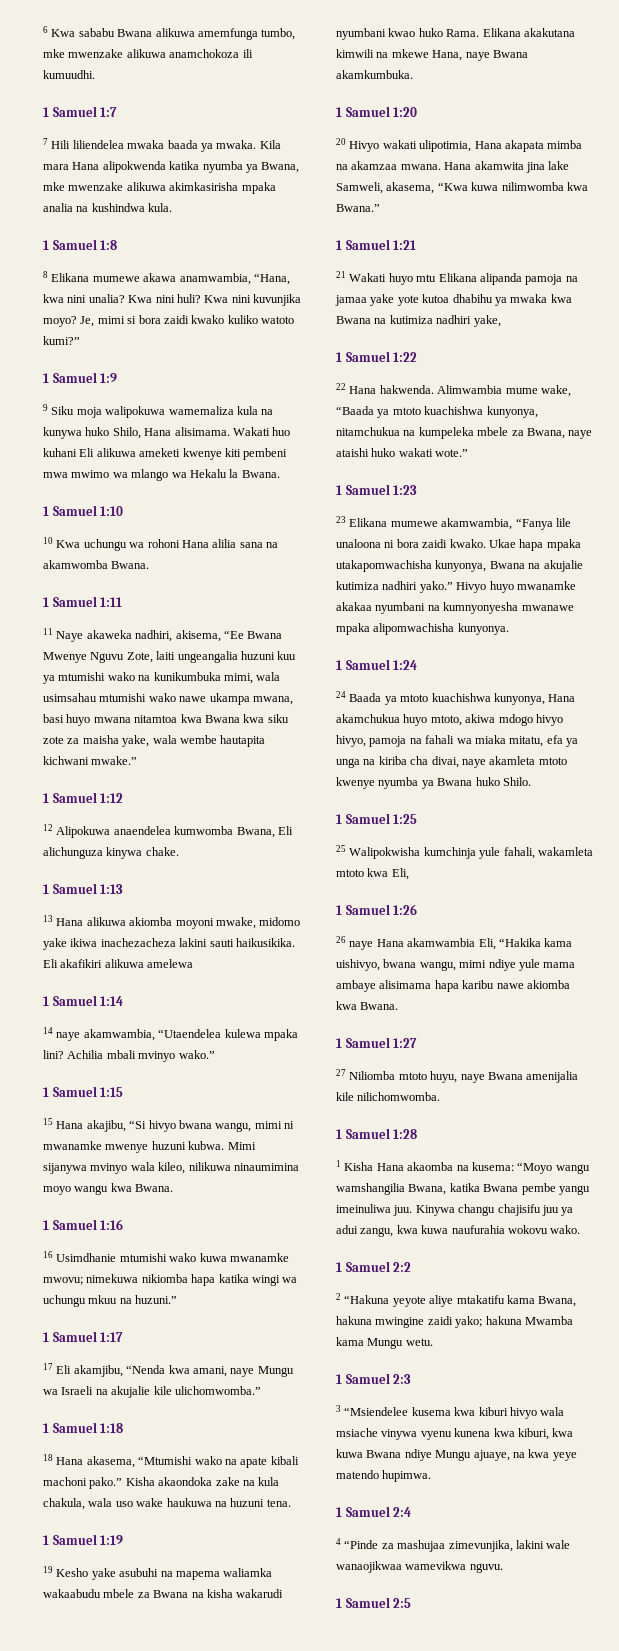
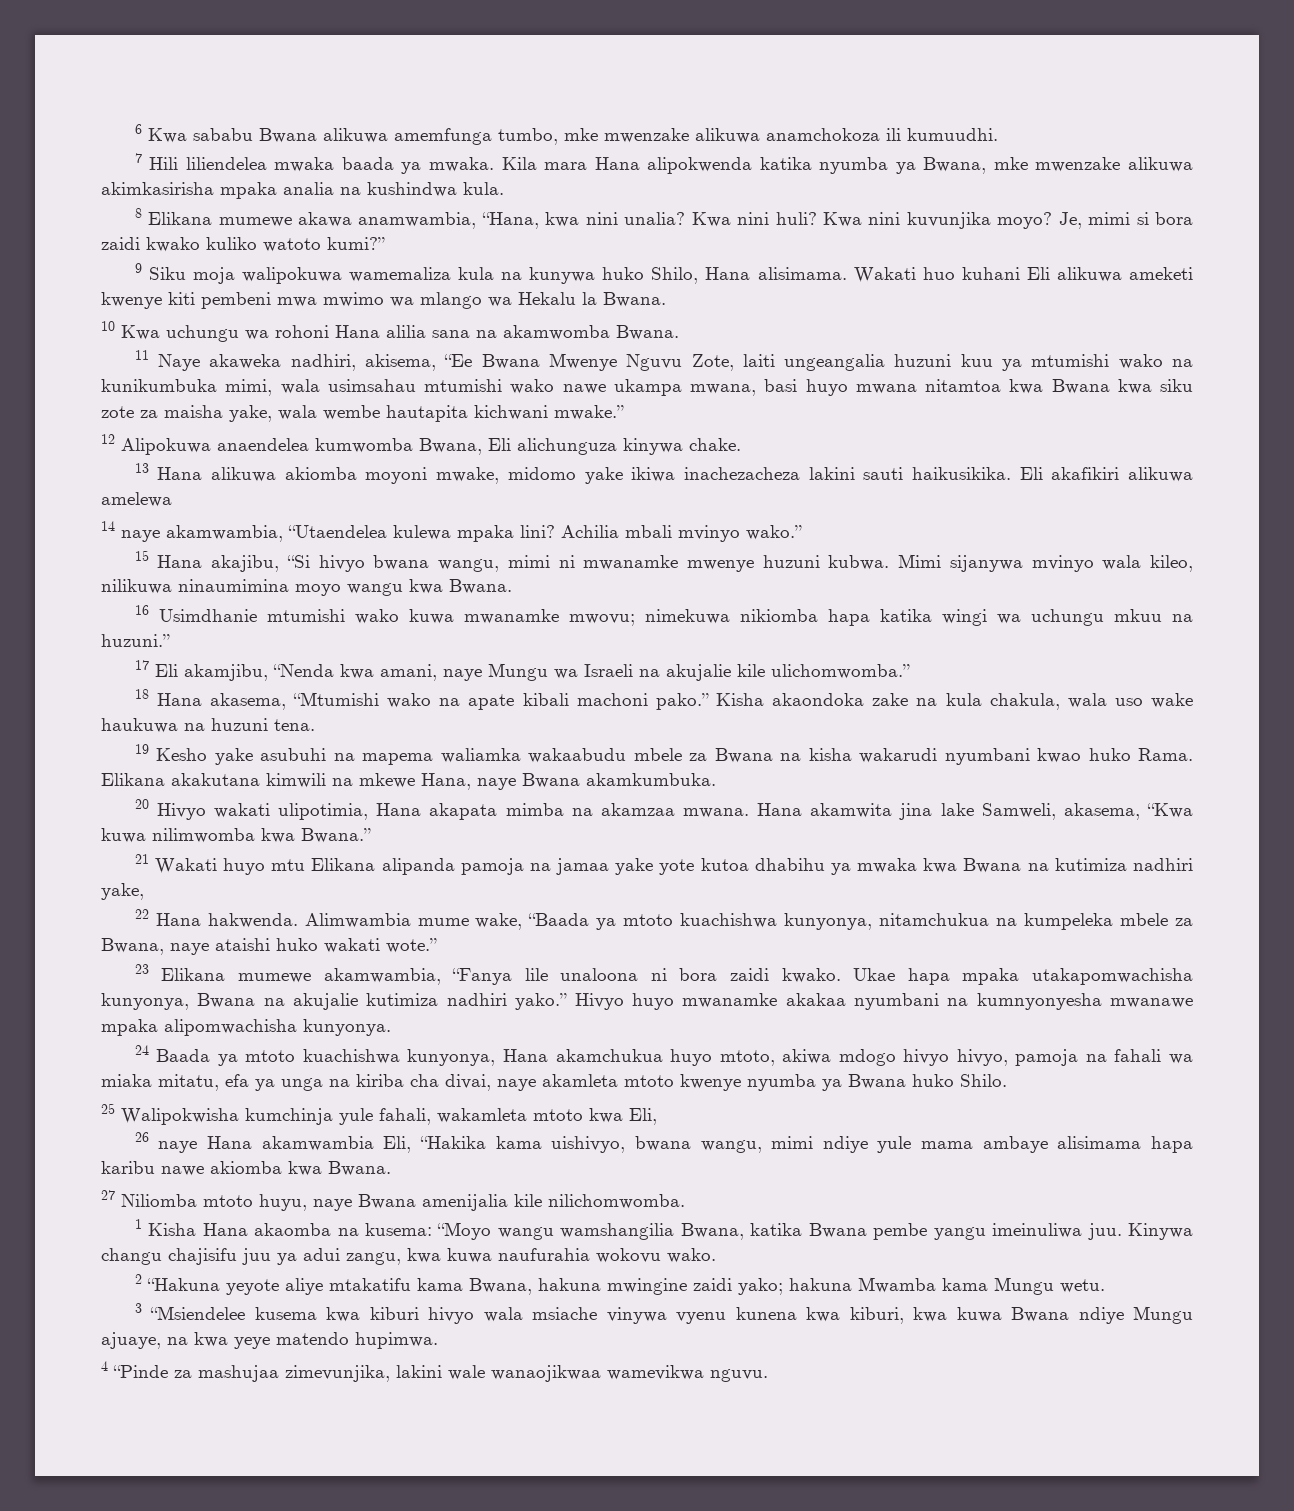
[43,106,118,117] // 1 Samuel 1:7 -> (998, 134) none
[43,239,118,250] // 1 Samuel 1:8 -> (504, 188) none
[43,372,118,383] // 1 Samuel 1:9 -> (385, 243) none
[43,505,124,516] // 1 Samuel 1:10 -> (666, 299) none
[43,596,123,607] // 1 Samuel 1:11 -> (679, 332) none
[43,792,124,803] // 1 Samuel 1:12 -> (624, 412) none
[43,883,124,894] // 1 Samuel 1:13 -> (741, 444) none
[43,995,124,1006] // 1 Samuel 1:14 -> (172, 499) none
[43,1086,124,1097] // 1 Samuel 1:15 -> (802, 532) none
[43,1219,124,1230] // 1 Samuel 1:16 -> (512, 586) none
[43,1331,124,1342] // 1 Samuel 1:17 -> (170, 640) none
[43,1422,124,1433] // 1 Samuel 1:18 -> (910, 671) none
[43,1534,124,1545] // 1 Samuel 1:19 -> (315, 725) none
[336,106,418,117] // 1 Samuel 1:20 -> (716, 779) none
[336,239,417,250] // 1 Samuel 1:21 -> (371, 835) none
[336,351,418,362] // 1 Samuel 1:22 -> (144, 891) none
[336,484,418,495] // 1 Samuel 1:23 -> (437, 945) none
[336,659,418,670] // 1 Samuel 1:24 -> (391, 1027) none
[336,813,418,824] // 1 Samuel 1:25 -> (1007, 1080) none
[336,904,418,915] // 1 Samuel 1:26 -> (657, 1116) none
[336,1037,418,1048] // 1 Samuel 1:27 -> (391, 1168) none
[336,1128,418,1139] // 1 Samuel 1:28 -> (685, 1201) none
[336,1261,412,1272] // 1 Samuel 2:2 -> (716, 1255) none
[336,1373,412,1384] // 1 Samuel 2:3 -> (1105, 1286) none
[336,1506,412,1517] // 1 Samuel 2:4 -> (438, 1340) none
[336,1597,412,1608] // 1 Samuel 2:5 -> (768, 1375) none

